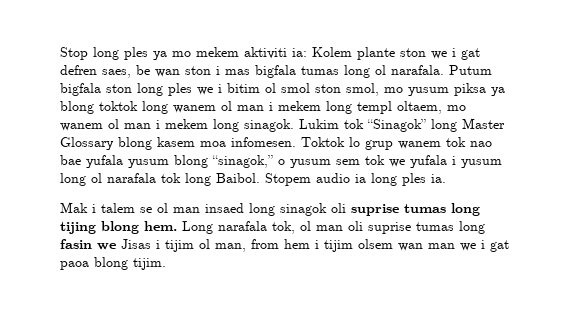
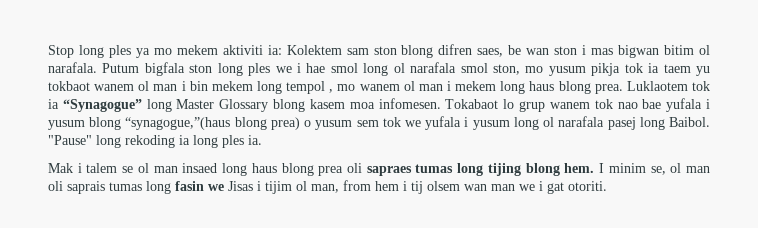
[312,47,480,60] [60,65,97,75] Kolem plante ston we i gat defren -> [286,44,473,58] Kolektem sam ston blong difren
[255,65,370,78] bigfala tumas long -> [618,45,695,58] bigwan bitim
[227,83,505,96] [60,101,442,114] bitim ol smol ston smol, mo yusum piksa ya blong toktok long wanem ol man i mekem long templ oltaem, -> [306,62,711,76] [48,81,334,94] hae smol long ol narafala smol ston, mo yusum pikja tok ia taem yu tokbaot wanem ol man i bin mekem long tempol ,
[244,119,426,132] sinagok. Lukim tok “Sinagok” -> [529,81,711,94] [48,99,142,112] haus blong prea. Luklaotem tok ia “Synagogue”
[301,137,345,147] Toktok -> [445,99,499,109] Tokabaot
(123, 161) none -> [706,99,711,109] i
[212,155,273,168] “sinagok,” -> [125,117,300,130] “synagogue,”(haus blong prea)
[161,173,181,183] tok -> [607,117,636,130] pasej
[265,173,350,186] Stopem audio -> [48,135,175,148] "Pause" long rekoding
[280,203,399,216] sinagok oli suprise -> [251,163,412,176] haus blong prea oli sapraes
[182,221,295,234] Long narafala tok, -> [599,163,666,175] I minim se,
[368,222,411,234] suprise -> [67,181,105,194] saprais
[324,240,353,252] tijim -> [411,181,423,194] tij
[60,257,166,270] paoa blong tijim. -> [568,181,607,191] otoriti.

